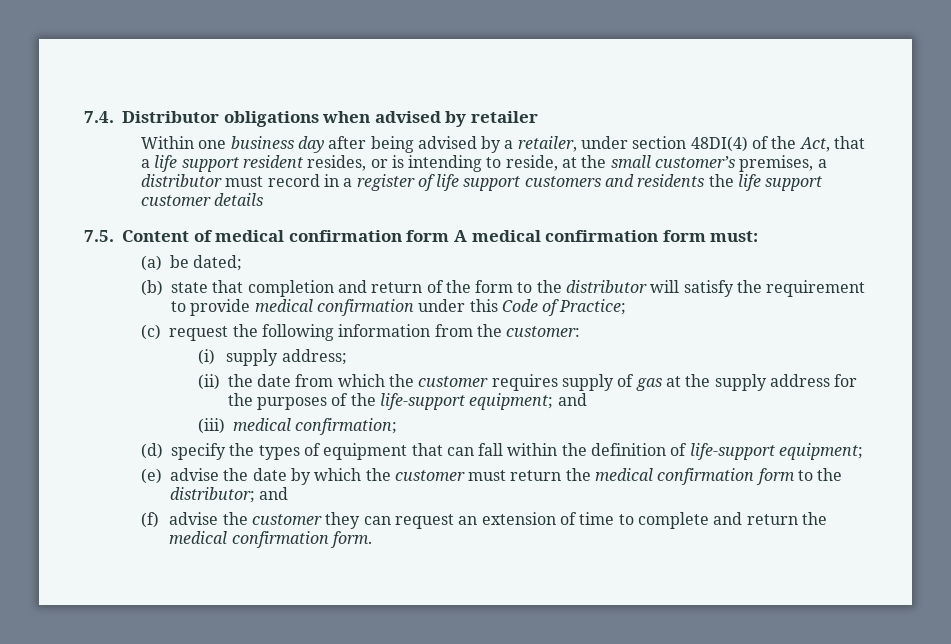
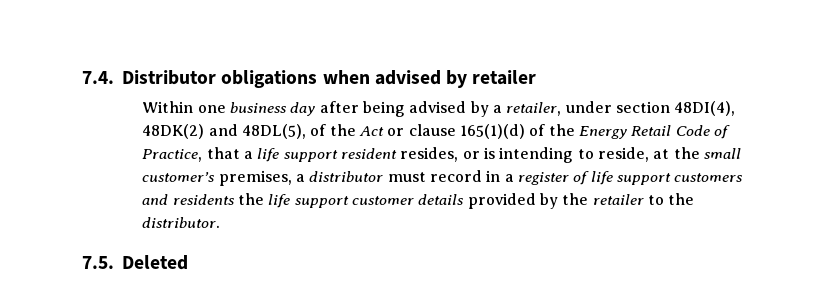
[690,136,830,152] 48DI(4) of the Act, -> [674,101,736,116] [142,124,730,139] [142,149,203,162] 48DI(4), 48DK(2) and 48DL(5), of the Act or clause 165(1)(d) of the Energy Retail Code of Practice,
[84,230,759,242] [140,255,243,271] [140,280,866,297] [170,299,627,316] [140,324,581,341] [197,349,347,366] [197,374,858,391] [227,393,587,410] [197,418,398,435] [140,443,864,460] [140,468,843,485] [169,487,289,503] [140,512,827,529] [169,531,373,548] // 7.5. Content of medical confirmation form A medical confirmation form must: // (a) be dated; // (b) state that completion and return of the form to the distributor will satisfy the requirement to provide medical confirmation under this Code of Practice; // (c) request the following information from the customer: // (i) supply address; // (ii) the date from which the customer requires supply of gas at the supply address for the purposes of the life-support equipment; and // (iii) medical confirmation; // (d) specify the types of equipment that can fall within the definition of life-support equipment; // (e) advise the date by which the customer must return the medical confirmation form to the distributor; and // (f) advise the customer they can request an extension of time to complete and return the medical confirmation form. -> [467,193,695,209] [142,217,221,228] [82,255,188,270] provided by the retailer to the distributor. // 7.5. Deleted

